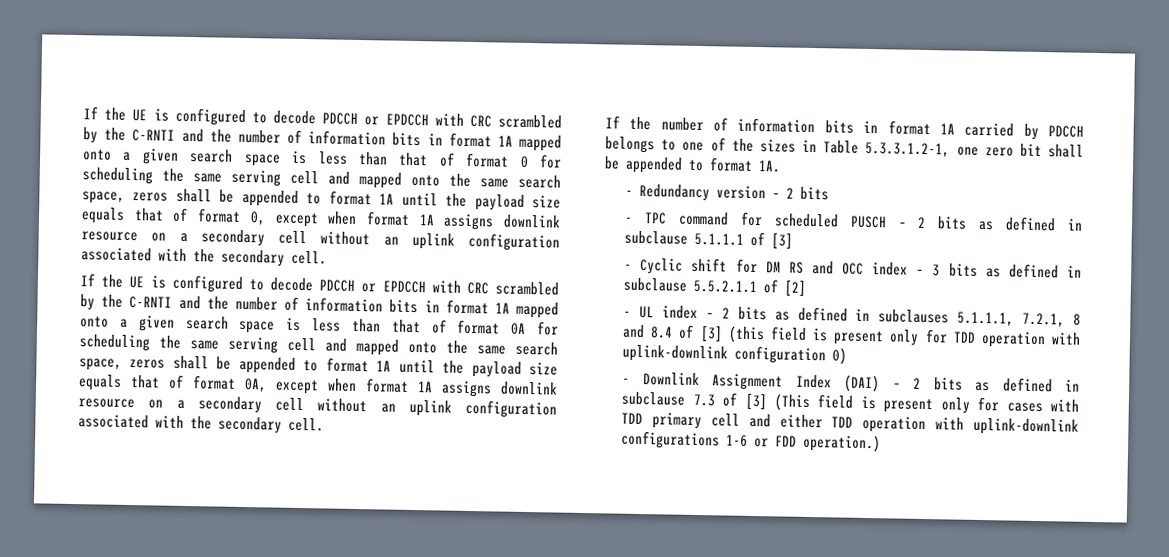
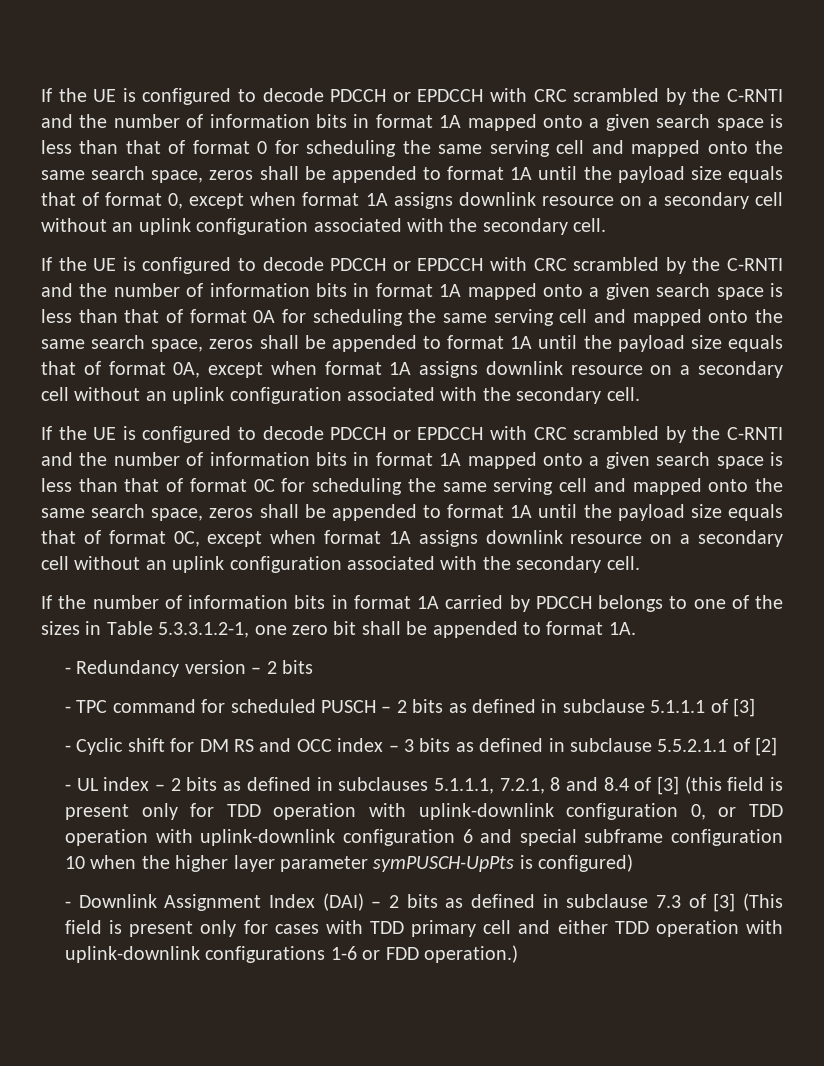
(324, 424) none -> [41,426,784,443] [41,452,783,469] [41,478,784,495] [41,504,783,521] [41,530,783,547] [41,556,640,573] // If the UE is configured to decode PDCCH or EPDCCH with CRC scrambled by the C-RNTI and the number of information bits in format 1A mapped onto a given search space is less than that of format 0C for scheduling the same serving cell and mapped onto the same search space, zeros shall be appended to format 1A until the payload size equals that of format 0C, except when format 1A assigns downlink resource on a secondary cell without an uplink configuration associated with the secondary cell.
[832,347,848,365] 0) -> [690,804,783,820] [65,829,783,846] [65,854,634,872] 0, or TDD operation with uplink-downlink configuration 6 and special subframe configuration 10 when the higher layer parameter symPUSCH-UpPts is configured)

